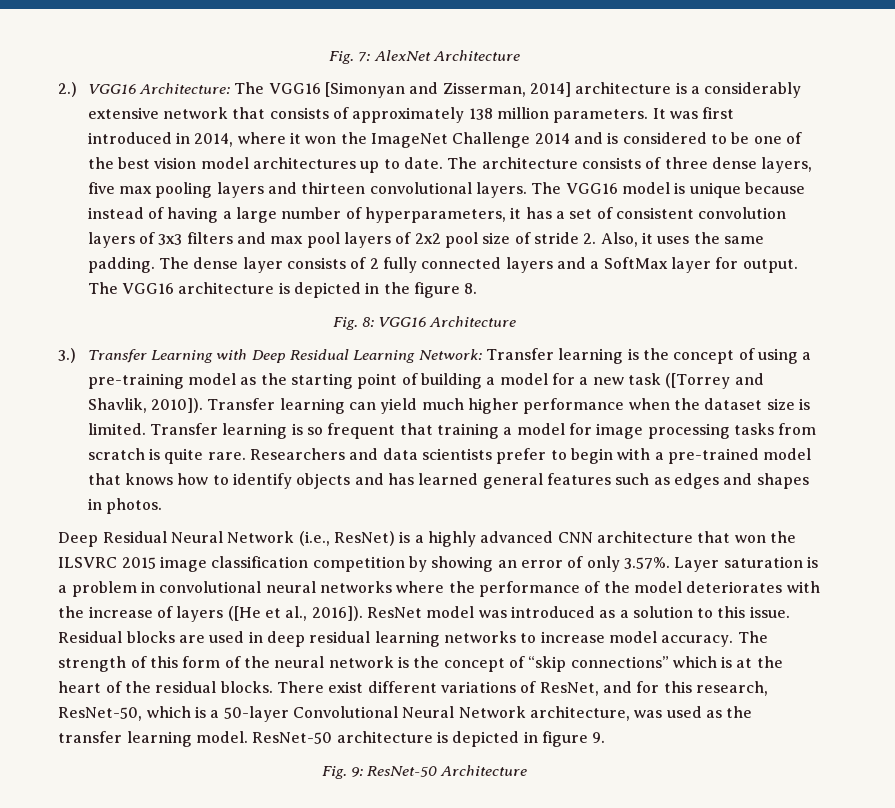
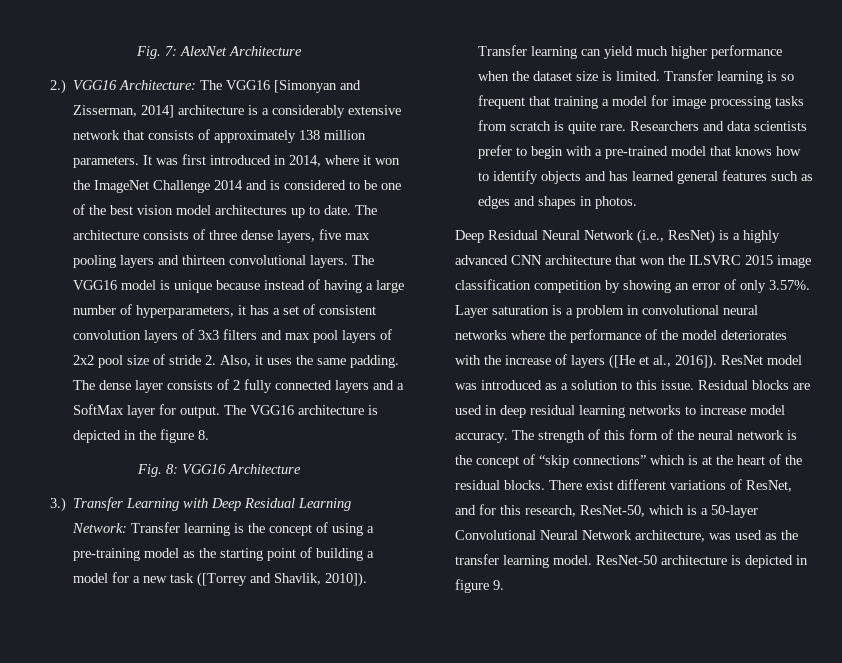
[321,765,528,779] // Fig. 9: ResNet-50 Architecture -> (505, 585) none

